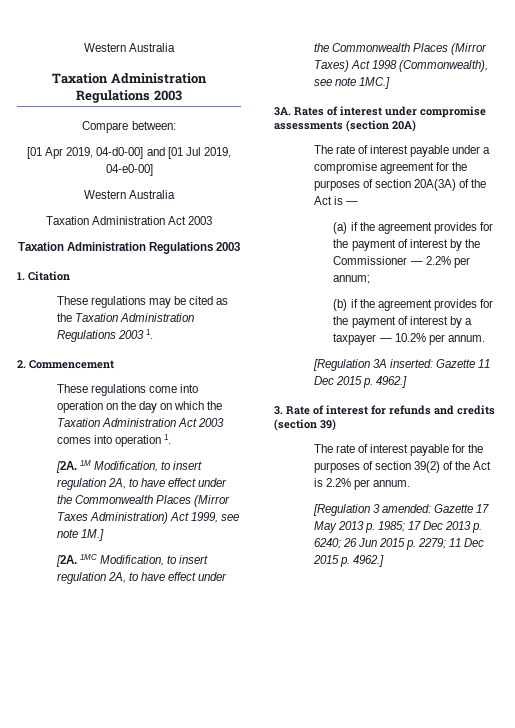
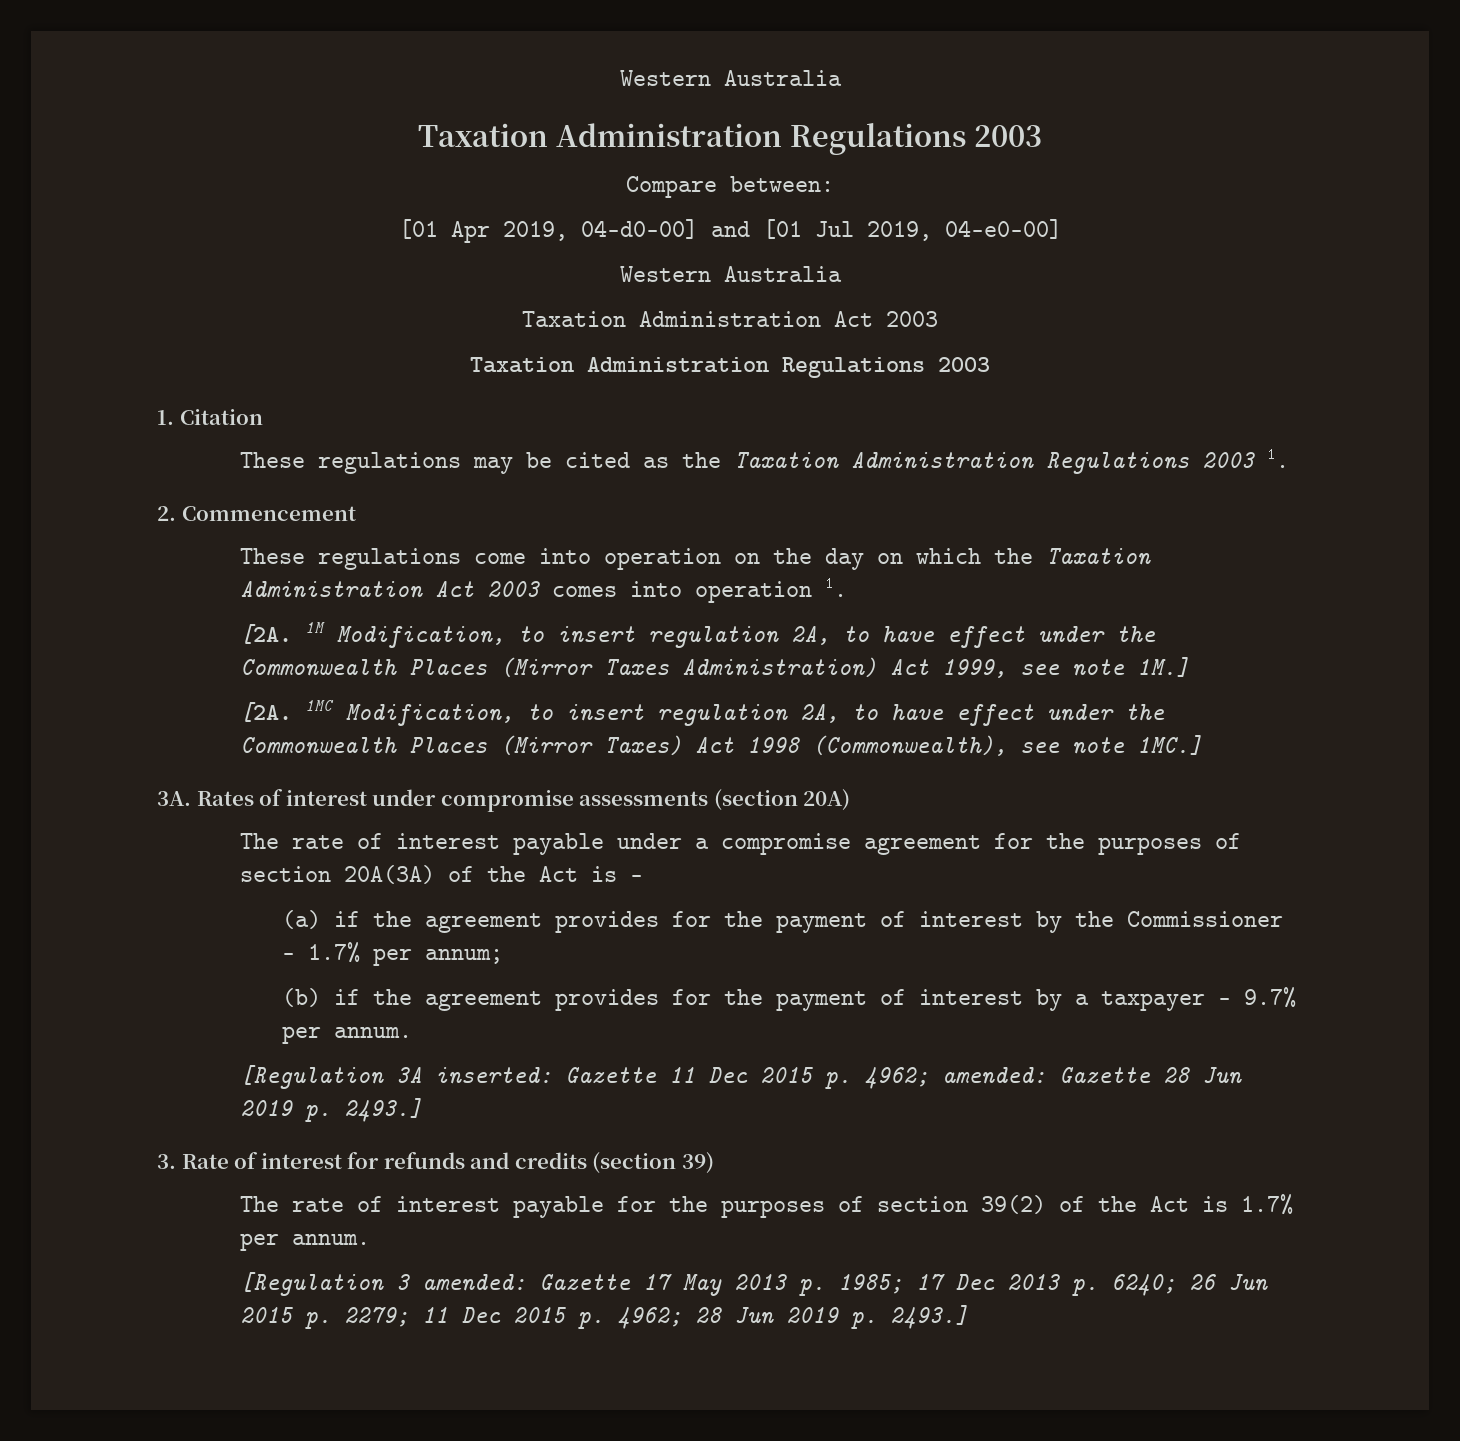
[425,256,451,265] 2.2% -> [307,942,360,963] 1.7%
[394,333,426,342] 10.2% -> [1243,987,1296,1008] 9.7%
[375,376,407,388] 4962.] -> [864,1067,1243,1089] [240,1098,423,1122] 4962; amended: Gazette 28 Jun 2019 p. 2493.]
[325,478,351,487] 2.2% -> [1241,1194,1294,1215] 1.7%
[352,555,384,567] 4962.] -> [617,1305,969,1329] 4962; 28 Jun 2019 p. 2493.]

